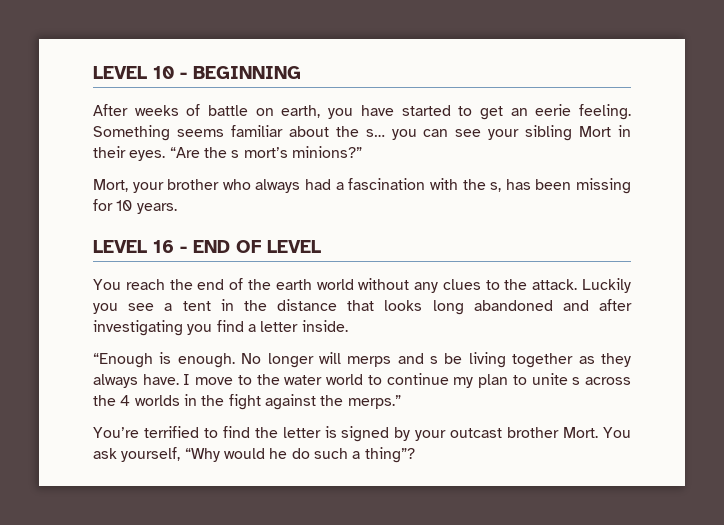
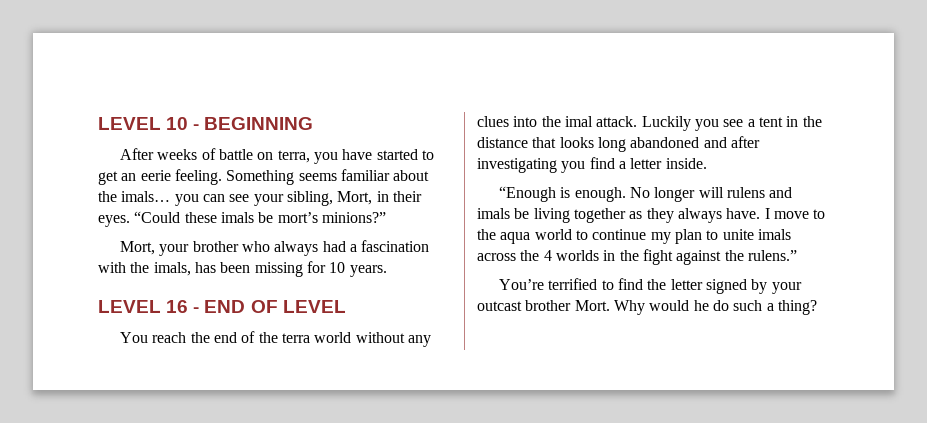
[281,105,321,118] earth, -> [277,150,310,163] terra,
[365,129,385,137] s… -> [121,191,171,202] imals…
[525,125,612,141] sibling Mort -> [286,191,373,206] sibling, Mort,
[169,147,240,158] “Are the s -> [134,211,274,223] “Could these imals be
[490,182,502,192] s, -> [153,262,191,276] imals,
[275,279,312,290] earth -> [281,333,310,343] terra
[485,279,528,290] to the -> [513,116,593,127] into the imal
[347,353,439,367] merps and s -> [726,187,793,198] [477,208,510,219] rulens and imals
[284,375,323,385] water -> [500,232,531,244] aqua
[572,377,581,385] s -> [757,229,791,240] imals
[347,395,401,409] merps.” -> [747,250,797,261] rulens.”
[324,426,337,438] is -> (703, 284) none
[603,427,631,438] [93,447,220,462] You ask yourself, “Why -> [613,300,645,315] Why
[364,447,415,463] thing”? -> [777,300,817,315] thing?

